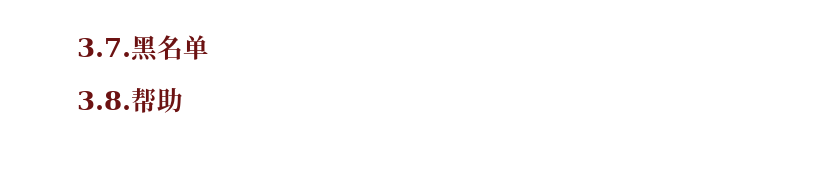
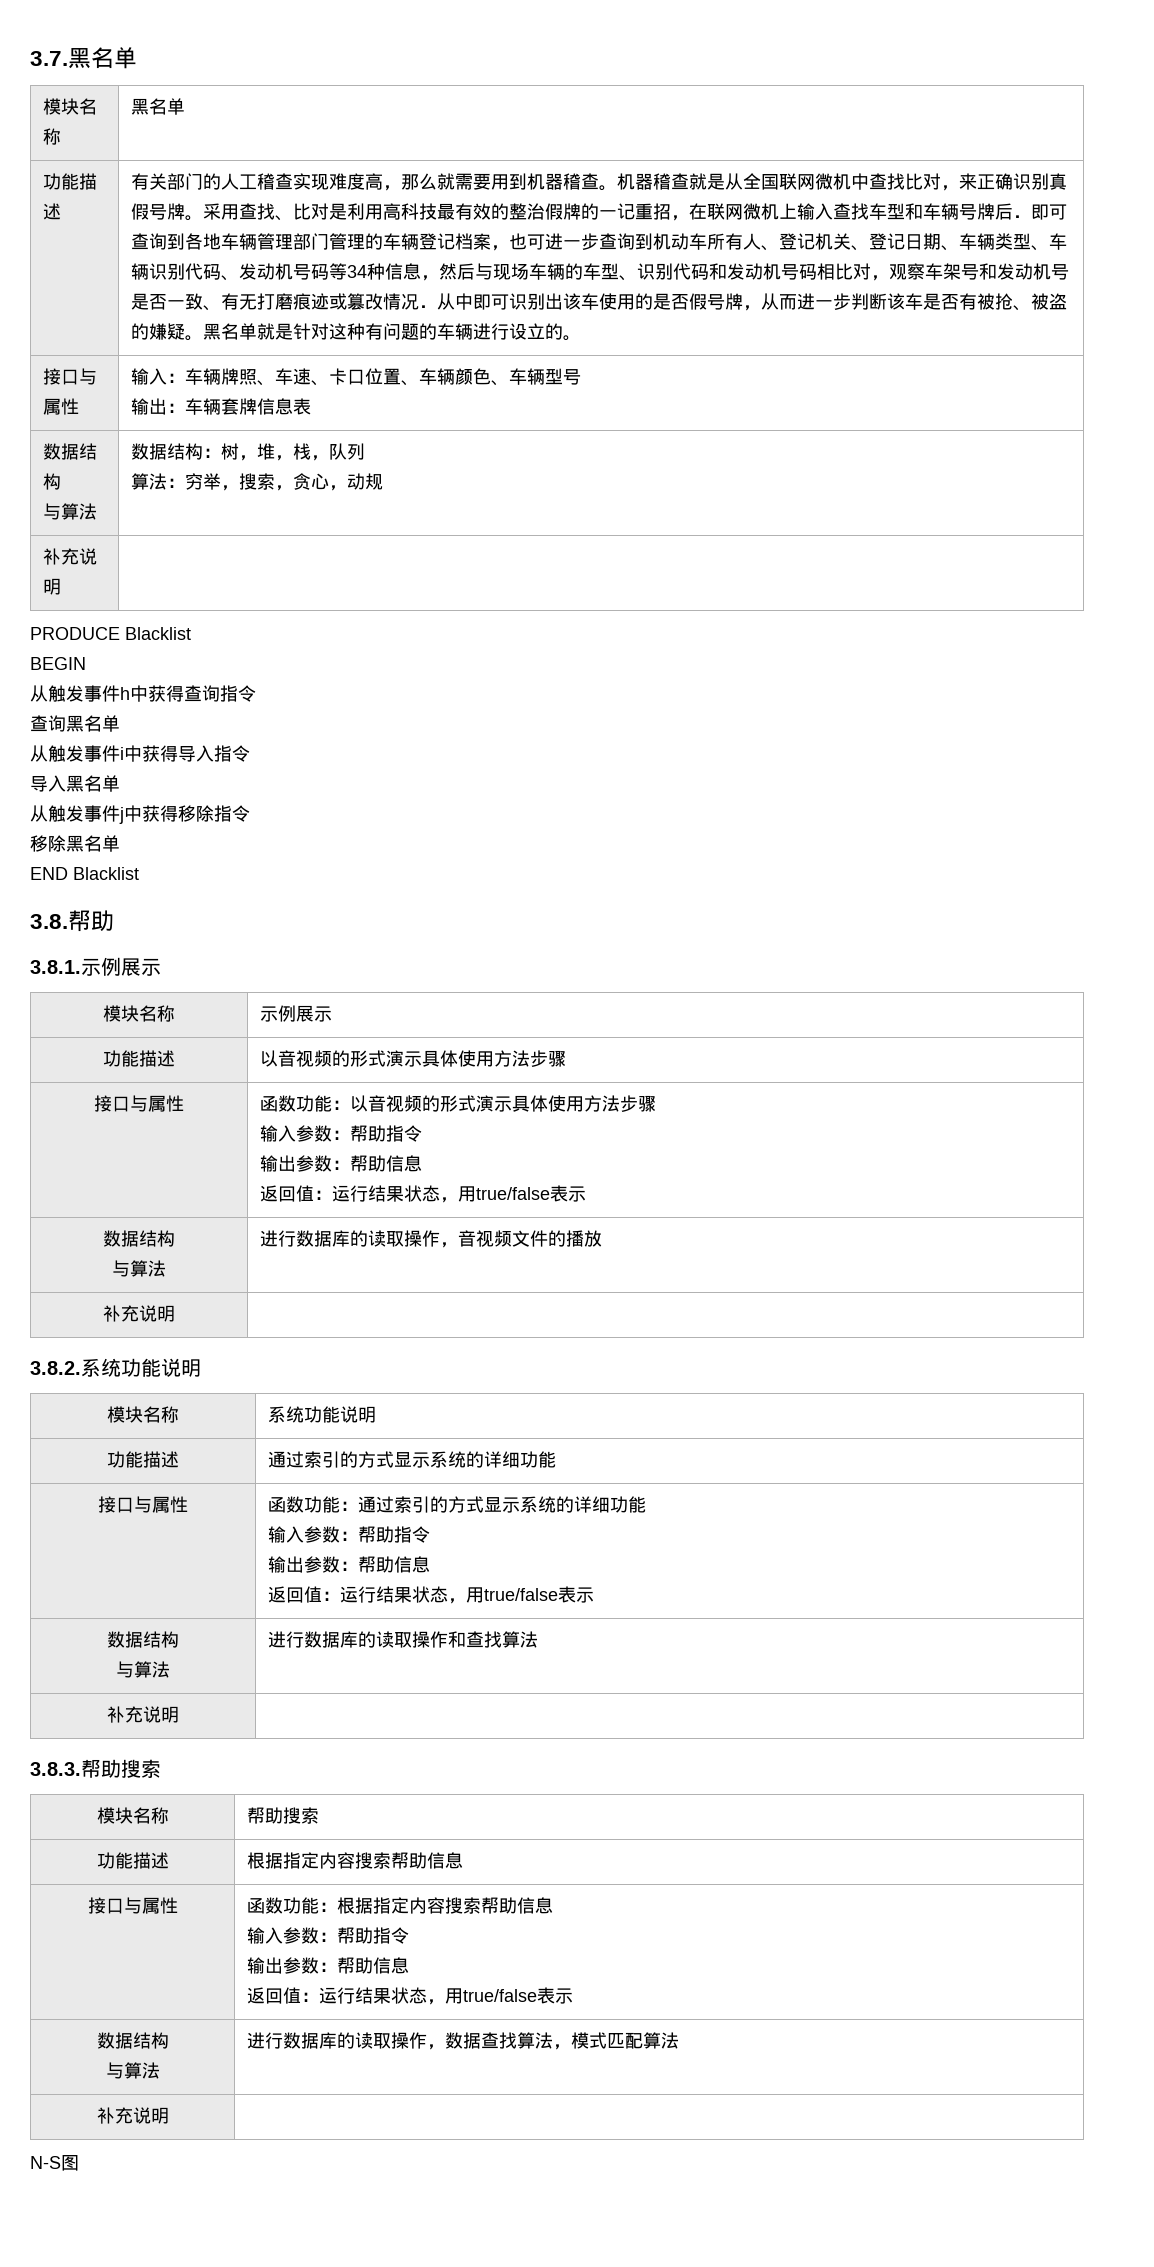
[77,88,183,113] // 3.8.帮助 -> [43,98,98,115] [43,128,62,145] [131,98,186,115] [43,173,98,190] [43,203,62,220] [131,173,1068,191] [131,203,1068,221] [131,233,1068,251] [131,263,1070,281] [131,293,1068,311] [131,323,582,341] [43,368,98,385] [43,398,80,415] [131,368,582,386] [131,398,312,415] [43,443,98,460] [43,473,62,490] [43,503,98,520] [131,443,366,461] [131,473,384,491] [43,548,98,565] [43,578,62,595] [30,627,191,640] [30,657,86,670] [30,685,256,702] [30,715,120,732] [30,745,250,762] [30,775,120,792] [30,805,250,824] [30,835,120,852] [30,867,139,880] [30,910,114,932] [30,957,161,976] [103,1005,175,1022] [260,1005,333,1022] [103,1050,175,1067] [260,1050,567,1067] [94,1095,184,1112] [260,1095,657,1112] [260,1125,423,1142] [260,1155,423,1172] [260,1185,587,1203] [103,1230,175,1247] [112,1260,166,1277] [260,1230,603,1248] [103,1305,175,1322] [30,1358,201,1377] [107,1406,179,1423] [268,1406,377,1423] [107,1451,179,1468] [268,1451,557,1468] [98,1496,188,1513] [268,1496,647,1513] [268,1526,431,1543] [268,1556,431,1573] [268,1586,595,1604] [107,1631,179,1648] [116,1661,170,1678] [268,1631,539,1648] [107,1706,179,1723] [30,1759,161,1778] [96,1807,169,1824] [247,1807,320,1824] [96,1852,169,1869] [247,1852,464,1869] [87,1897,178,1914] [247,1897,554,1914] [247,1927,410,1944] [247,1957,410,1974] [247,1987,574,2005] [96,2032,169,2049] [105,2062,160,2079] [247,2032,680,2050] [96,2107,169,2124] [30,2155,79,2171] // 模块名称 | 黑名单 // 功能描述 | 有关部门的人工稽查实现难度高，那么就需要用到机器稽查。机器稽查就是从全国联网微机中查找比对，来正确识别真假号牌。采用查找、比对是利用高科技最有效的整治假牌的一记重招，在联网微机上输入查找车型和车辆号牌后．即可查询到各地车辆管理部门管理的车辆登记档案，也可进一步查询到机动车所有人、登记机关、登记日期、车辆类型、车辆识别代码、发动机号码等34种信息，然后与现场车辆的车型、识别代码和发动机号码相比对，观察车架号和发动机号是否一致、有无打磨痕迹或篡改情况．从中即可识别出该车使用的是否假号牌，从而进一步判断该车是否有被抢、被盗的嫌疑。黑名单就是针对这种有问题的车辆进行设立的。 // 接口与属性 | 输入：车辆牌照、车速、卡口位置、车辆颜色、车辆型号 // 输出：车辆套牌信息表 // 数据结构 // 与算法 | 数据结构：树，堆，栈，队列 // 算法：穷举，搜索，贪心，动规 // 补充说明 | // PRODUCE Blacklist // BEGIN // 从触发事件h中获得查询指令 // 查询黑名单 // 从触发事件i中获得导入指令 // 导入黑名单 // 从触发事件j中获得移除指令 // 移除黑名单 // END Blacklist // 3.8.帮助 // 3.8.1.示例展示 // 模块名称 | 示例展示 // 功能描述 | 以音视频的形式演示具体使用方法步骤 // 接口与属性 | 函数功能：以音视频的形式演示具体使用方法步骤 // 输入参数：帮助指令 // 输出参数：帮助信息 // 返回值：运行结果状态，用true/false表示 // 数据结构 // 与算法 | 进行数据库的读取操作，音视频文件的播放 // 补充说明 | // 3.8.2.系统功能说明 // 模块名称 | 系统功能说明 // 功能描述 | 通过索引的方式显示系统的详细功能 // 接口与属性 | 函数功能：通过索引的方式显示系统的详细功能 // 输入参数：帮助指令 // 输出参数：帮助信息 // 返回值：运行结果状态，用true/false表示 // 数据结构 // 与算法 | 进行数据库的读取操作和查找算法 // 补充说明 | // 3.8.3.帮助搜索 // 模块名称 | 帮助搜索 // 功能描述 | 根据指定内容搜索帮助信息 // 接口与属性 | 函数功能：根据指定内容搜索帮助信息 // 输入参数：帮助指令 // 输出参数：帮助信息 // 返回值：运行结果状态，用true/false表示 // 数据结构 // 与算法 | 进行数据库的读取操作，数据查找算法，模式匹配算法 // 补充说明 | // N-S图

